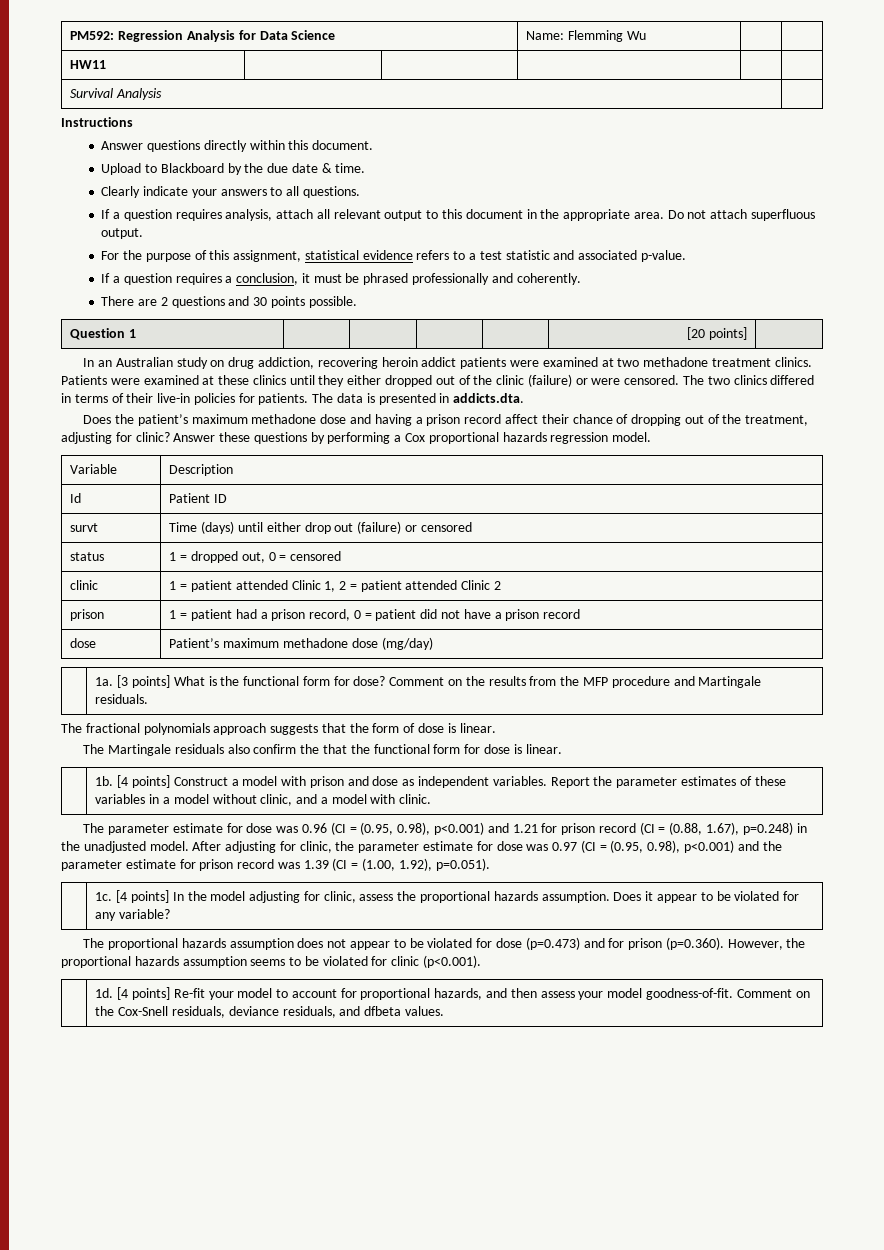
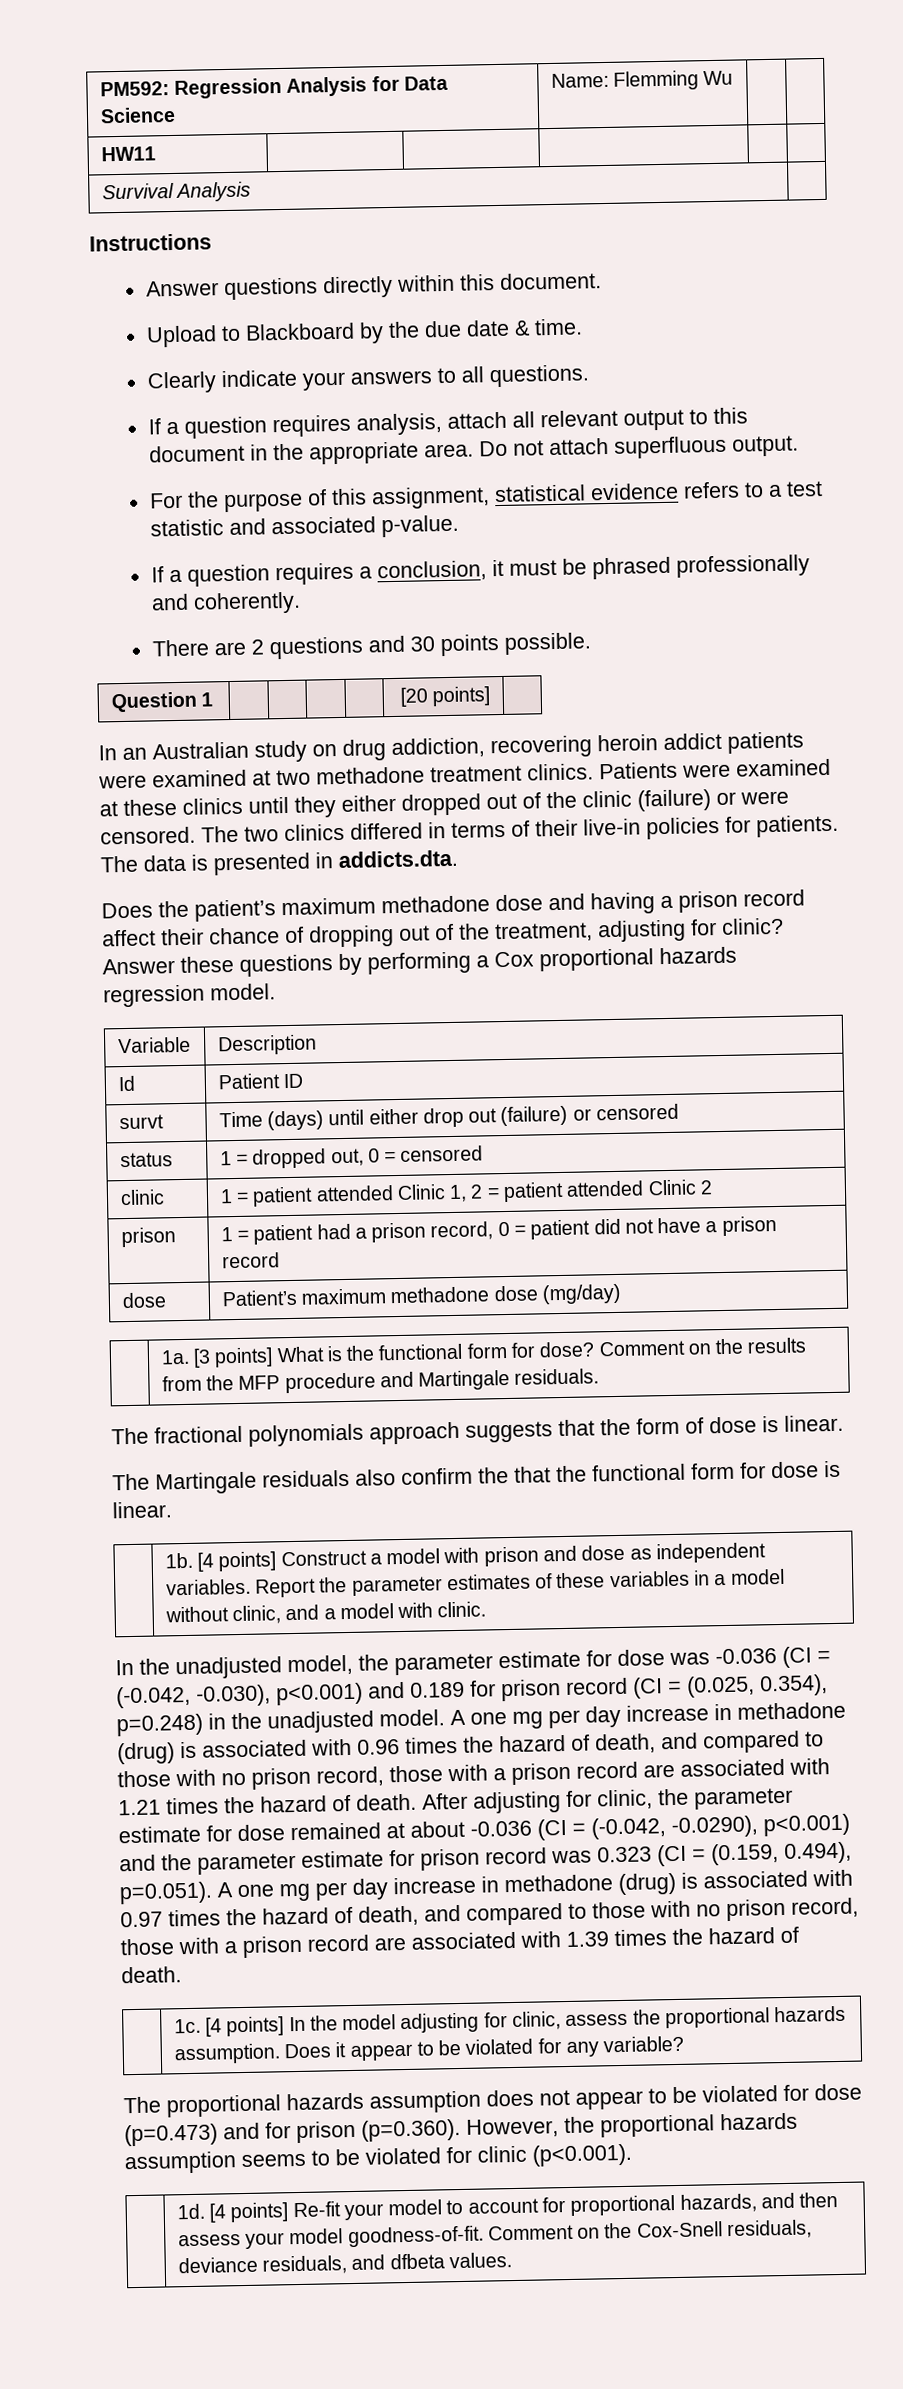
[83,822,538,835] The parameter estimate for dose was 0.96 (CI = (0.95, 0.98), p<0.001) and 1.21 -> [115,1646,831,1680] [116,1681,465,1709] In the unadjusted model, the parameter estimate for dose was -0.036 (CI = (-0.042, -0.030), p<0.001) and 0.189
[669,822,739,835] (0.88, 1.67), -> [686,1674,828,1698] (0.025, 0.354),
(189, 846) none -> [450,1701,846,1729] [117,1730,824,1765] [117,1758,830,1790] [118,1793,417,1816] A one mg per day increase in methadone (drug) is associated with 0.96 times the hazard of death, and compared to those with no prison record, those with a prison record are associated with 1.21 times the hazard of death.
[526,840,681,853] was 0.97 (CI = (0.95, 0.98), -> [290,1815,758,1841] remained at about -0.036 (CI = (-0.042, -0.0290),
[303,858,432,871] 1.39 (CI = (1.00, 1.92), -> [597,1841,852,1867] 0.323 (CI = (0.159, 0.494),
(490, 864) none -> [217,1869,853,1902] [120,1897,859,1928] [120,1926,799,1958] [121,1966,182,1984] A one mg per day increase in methadone (drug) is associated with 0.97 times the hazard of death, and compared to those with no prison record, those with a prison record are associated with 1.39 times the hazard of death.

